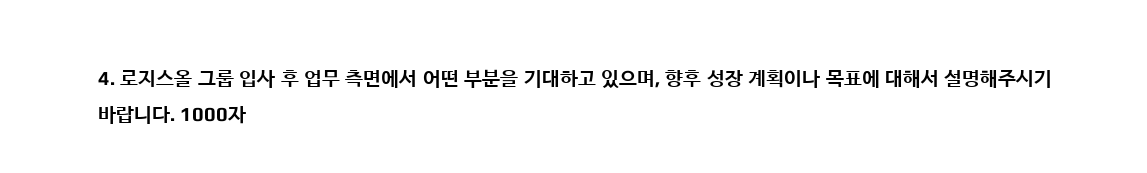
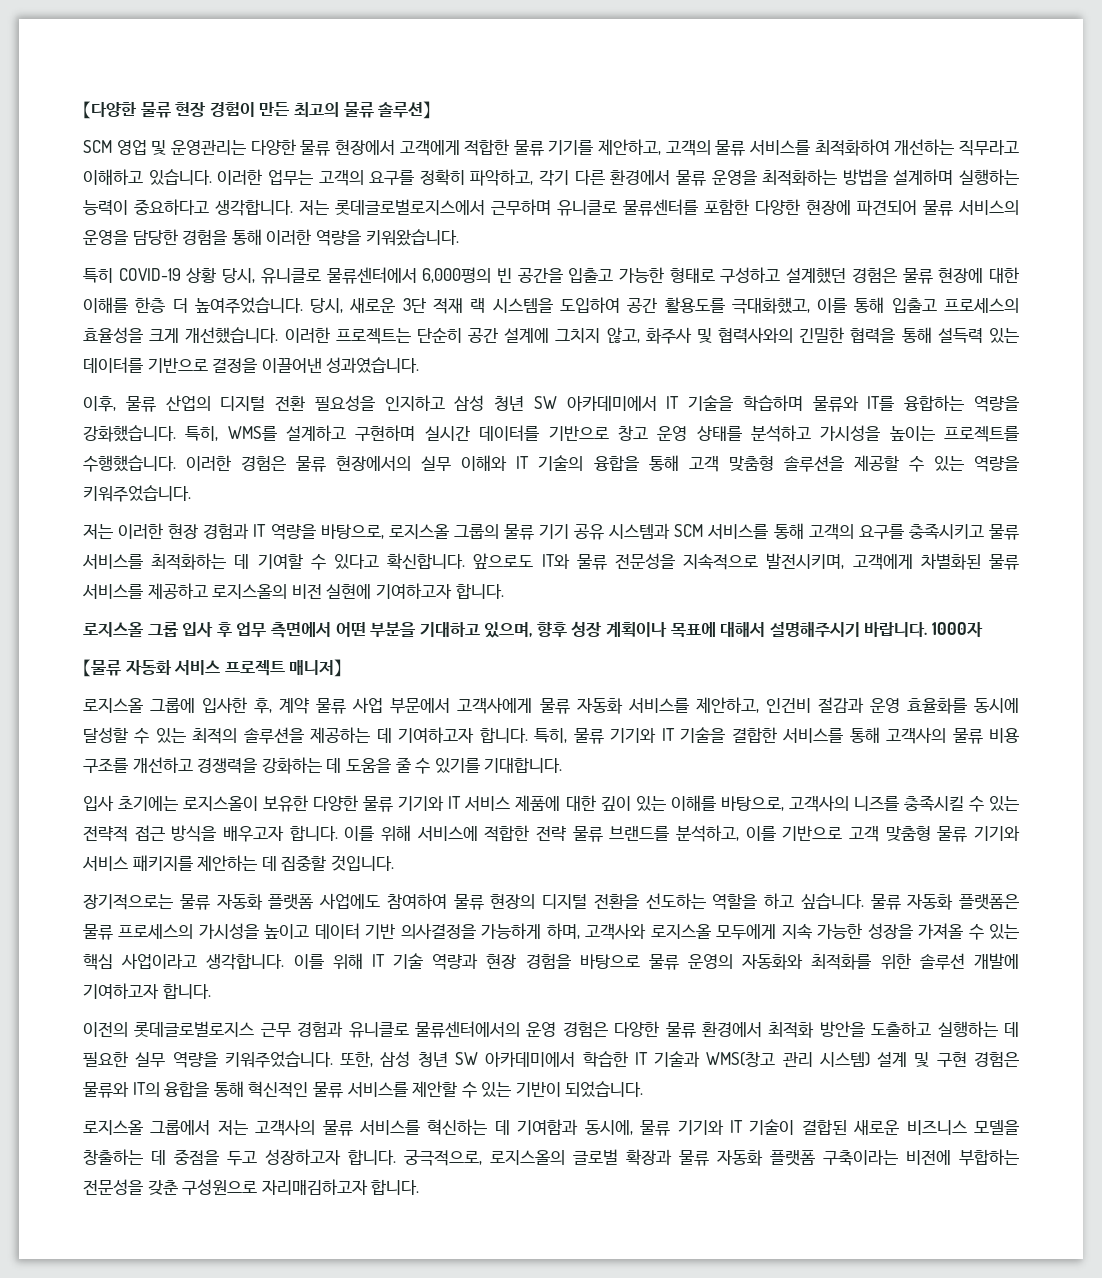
[98,72,115,85] 4. -> [83,101,432,119] [83,139,1019,156] [83,169,1019,186] [83,199,1019,216] [83,229,459,246] [83,267,1020,284] [83,297,1019,314] [83,327,1019,344] [83,357,420,373] [83,395,1019,412] [83,425,1020,442] [83,455,1019,472] [83,485,191,502] [83,523,1019,540] [82,553,1020,570] [82,583,504,599] 【다양한 물류 현장 경험이 만든 최고의 물류 솔루션】 // SCM 영업 및 운영관리는 다양한 물류 현장에서 고객에게 적합한 물류 기기를 제안하고, 고객의 물류 서비스를 최적화하여 개선하는 직무라고 이해하고 있습니다. 이러한 업무는 고객의 요구를 정확히 파악하고, 각기 다른 환경에서 물류 운영을 최적화하는 방법을 설계하며 실행하는 능력이 중요하다고 생각합니다. 저는 롯데글로벌로지스에서 근무하며 유니클로 물류센터를 포함한 다양한 현장에 파견되어 물류 서비스의 운영을 담당한 경험을 통해 이러한 역량을 키워왔습니다. // 특히 COVID-19 상황 당시, 유니클로 물류센터에서 6,000평의 빈 공간을 입출고 가능한 형태로 구성하고 설계했던 경험은 물류 현장에 대한 이해를 한층 더 높여주었습니다. 당시, 새로운 3단 적재 랙 시스템을 도입하여 공간 활용도를 극대화했고, 이를 통해 입출고 프로세스의 효율성을 크게 개선했습니다. 이러한 프로젝트는 단순히 공간 설계에 그치지 않고, 화주사 및 협력사와의 긴밀한 협력을 통해 설득력 있는 데이터를 기반으로 결정을 이끌어낸 성과였습니다. // 이후, 물류 산업의 디지털 전환 필요성을 인지하고 삼성 청년 SW 아카데미에서 IT 기술을 학습하며 물류와 IT를 융합하는 역량을 강화했습니다. 특히, WMS를 설계하고 구현하며 실시간 데이터를 기반으로 창고 운영 상태를 분석하고 가시성을 높이는 프로젝트를 수행했습니다. 이러한 경험은 물류 현장에서의 실무 이해와 IT 기술의 융합을 통해 고객 맞춤형 솔루션을 제공할 수 있는 역량을 키워주었습니다. // 저는 이러한 현장 경험과 IT 역량을 바탕으로, 로지스올 그룹의 물류 기기 공유 시스템과 SCM 서비스를 통해 고객의 요구를 충족시키고 물류 서비스를 최적화하는 데 기여할 수 있다고 확신합니다. 앞으로도 IT와 물류 전문성을 지속적으로 발전시키며, 고객에게 차별화된 물류 서비스를 제공하고 로지스올의 비전 실현에 기여하고자 합니다. //
(247, 115) none -> [83,659,343,677] [83,697,1019,714] [83,727,1020,744] [83,757,563,774] [83,795,1020,812] [83,825,1020,842] [82,855,394,871] [83,893,1019,910] [83,923,1019,940] [83,953,1019,970] [83,983,211,999] [83,1021,1019,1038] [83,1051,1020,1068] [83,1081,644,1098] [83,1119,1019,1136] [83,1149,1019,1166] [83,1179,420,1195] // 【물류 자동화 서비스 프로젝트 매니저】 // 로지스올 그룹에 입사한 후, 계약 물류 사업 부문에서 고객사에게 물류 자동화 서비스를 제안하고, 인건비 절감과 운영 효율화를 동시에 달성할 수 있는 최적의 솔루션을 제공하는 데 기여하고자 합니다. 특히, 물류 기기와 IT 기술을 결합한 서비스를 통해 고객사의 물류 비용 구조를 개선하고 경쟁력을 강화하는 데 도움을 줄 수 있기를 기대합니다. // 입사 초기에는 로지스올이 보유한 다양한 물류 기기와 IT 서비스 제품에 대한 깊이 있는 이해를 바탕으로, 고객사의 니즈를 충족시킬 수 있는 전략적 접근 방식을 배우고자 합니다. 이를 위해 서비스에 적합한 전략 물류 브랜드를 분석하고, 이를 기반으로 고객 맞춤형 물류 기기와 서비스 패키지를 제안하는 데 집중할 것입니다. // 장기적으로는 물류 자동화 플랫폼 사업에도 참여하여 물류 현장의 디지털 전환을 선도하는 역할을 하고 싶습니다. 물류 자동화 플랫폼은 물류 프로세스의 가시성을 높이고 데이터 기반 의사결정을 가능하게 하며, 고객사와 로지스올 모두에게 지속 가능한 성장을 가져올 수 있는 핵심 사업이라고 생각합니다. 이를 위해 IT 기술 역량과 현장 경험을 바탕으로 물류 운영의 자동화와 최적화를 위한 솔루션 개발에 기여하고자 합니다. // 이전의 롯데글로벌로지스 근무 경험과 유니클로 물류센터에서의 운영 경험은 다양한 물류 환경에서 최적화 방안을 도출하고 실행하는 데 필요한 실무 역량을 키워주었습니다. 또한, 삼성 청년 SW 아카데미에서 학습한 IT 기술과 WMS(창고 관리 시스템) 설계 및 구현 경험은 물류와 IT의 융합을 통해 혁신적인 물류 서비스를 제안할 수 있는 기반이 되었습니다. // 로지스올 그룹에서 저는 고객사의 물류 서비스를 혁신하는 데 기여함과 동시에, 물류 기기와 IT 기술이 결합된 새로운 비즈니스 모델을 창출하는 데 중점을 두고 성장하고자 합니다. 궁극적으로, 로지스올의 글로벌 확장과 물류 자동화 플랫폼 구축이라는 비전에 부합하는 전문성을 갖춘 구성원으로 자리매김하고자 합니다.

